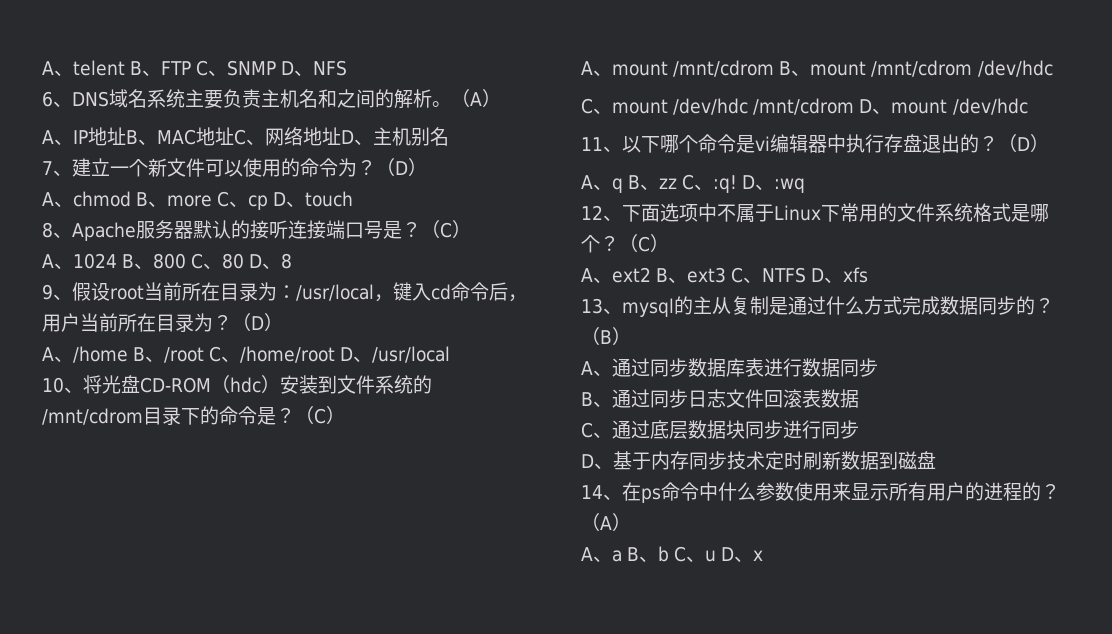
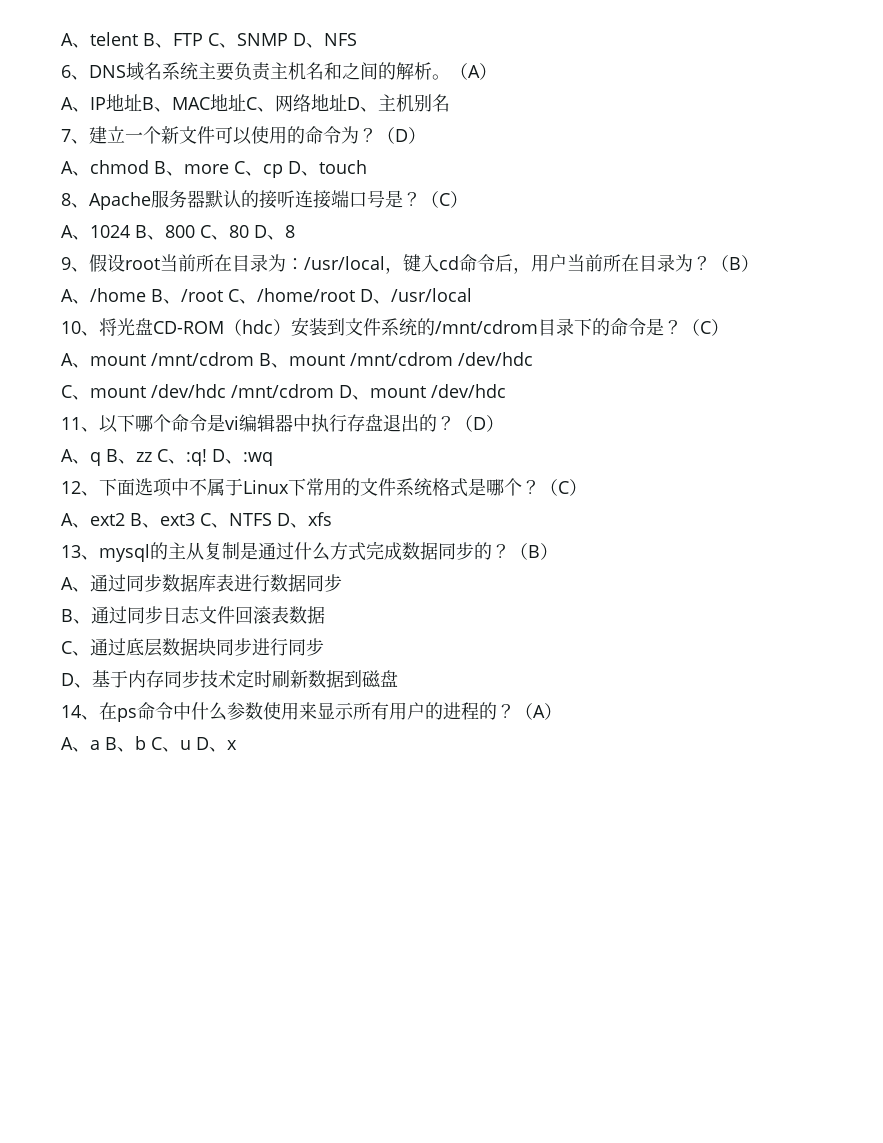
[251,316,264,330] D -> [729,257,741,270] B

